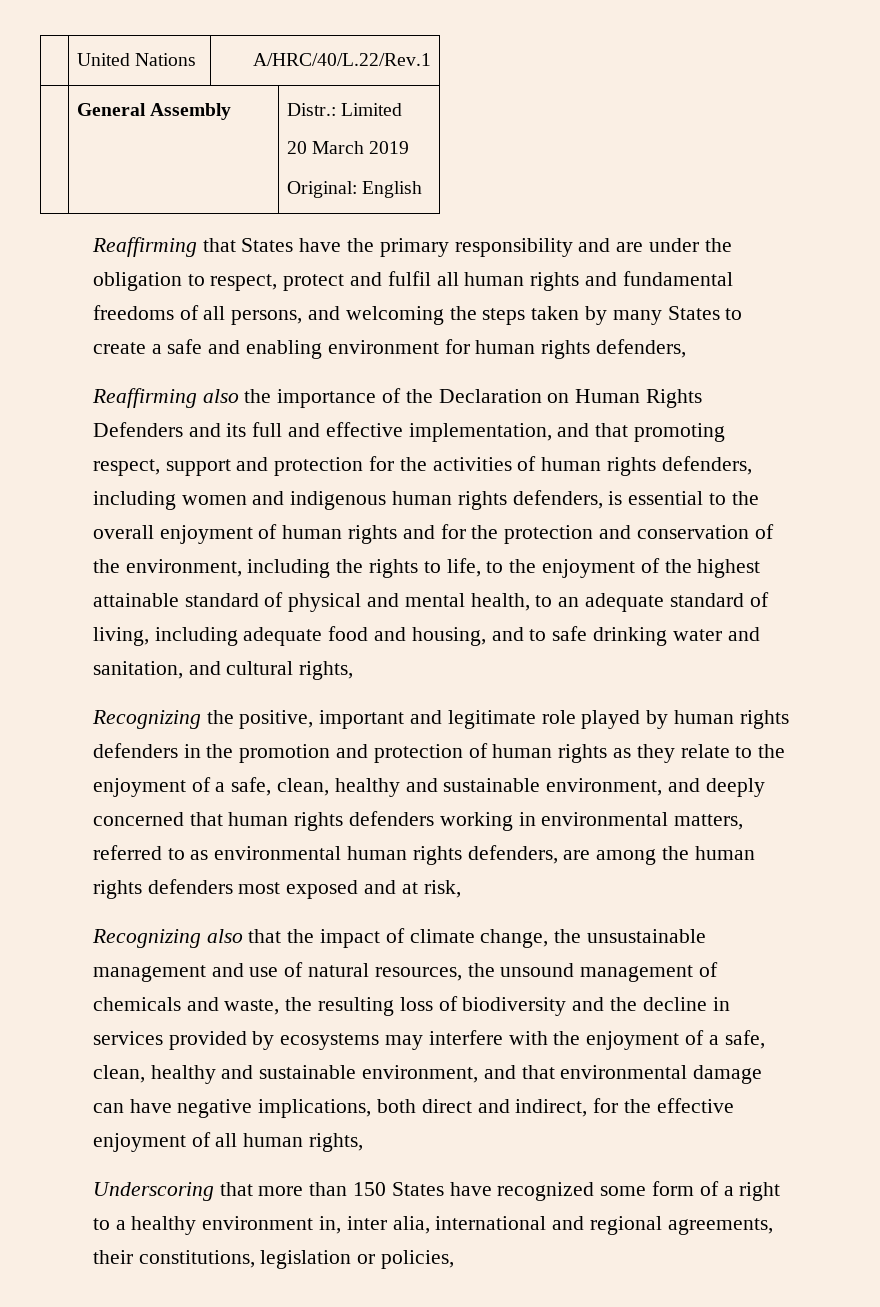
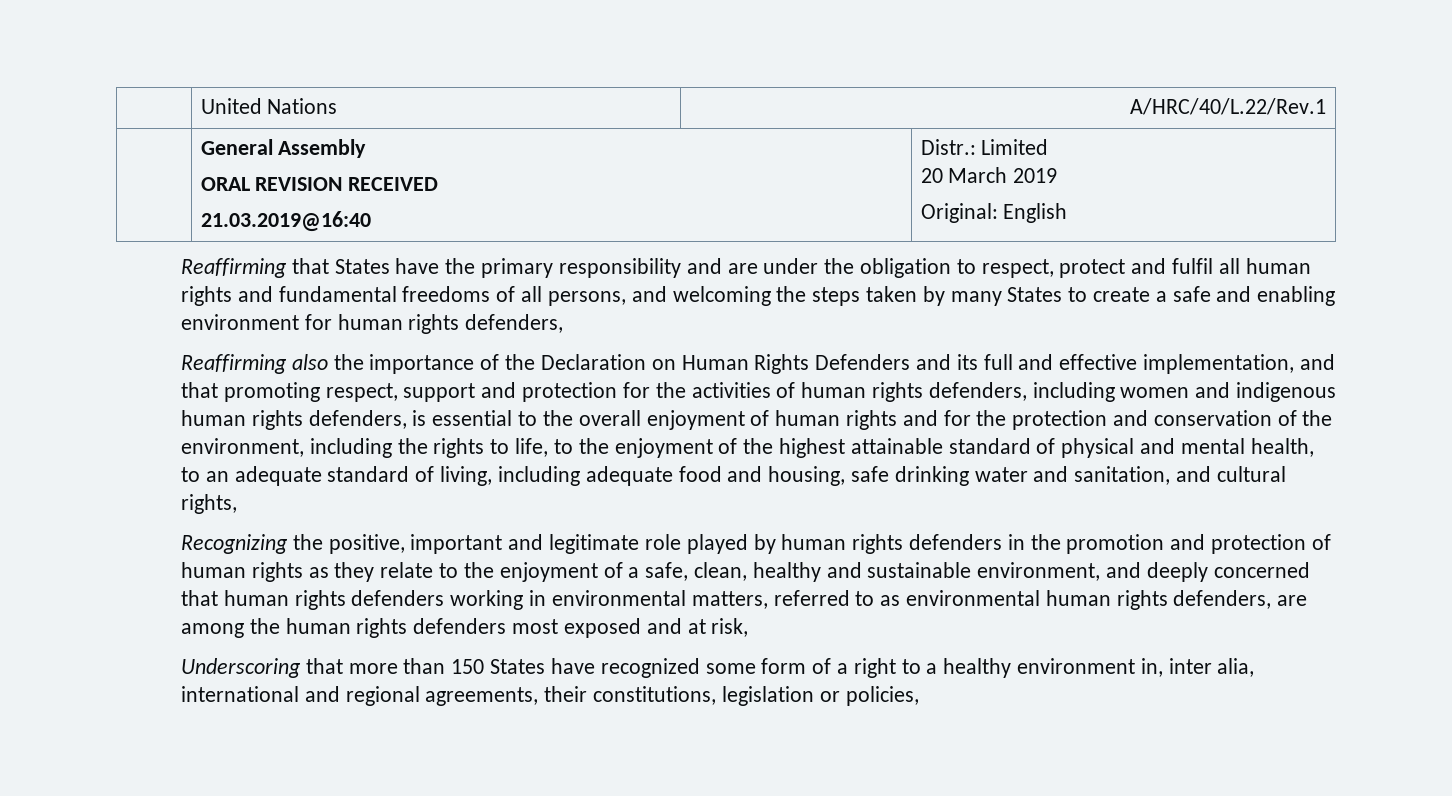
(231, 111) none -> [200,177,439,191] [200,211,371,232] // ORAL REVISION RECEIVED // 21.03.2019@16:40
[491,627,547,641] and to -> (846, 476) none
[91,928,706,948] [92,962,718,982] [92,996,730,1016] [92,1030,765,1050] [92,1065,763,1084] [92,1098,734,1118] [92,1132,363,1152] // Recognizing also that the impact of climate change, the unsustainable management and use of natural resources, the unsound management of chemicals and waste, the resulting loss of biodiversity and the decline in services provided by ecosystems may interfere with the enjoyment of a safe, clean, healthy and sustainable environment, and that environmental damage can have negative implications, both direct and indirect, for the effective enjoyment of all human rights, -> (749, 627) none

